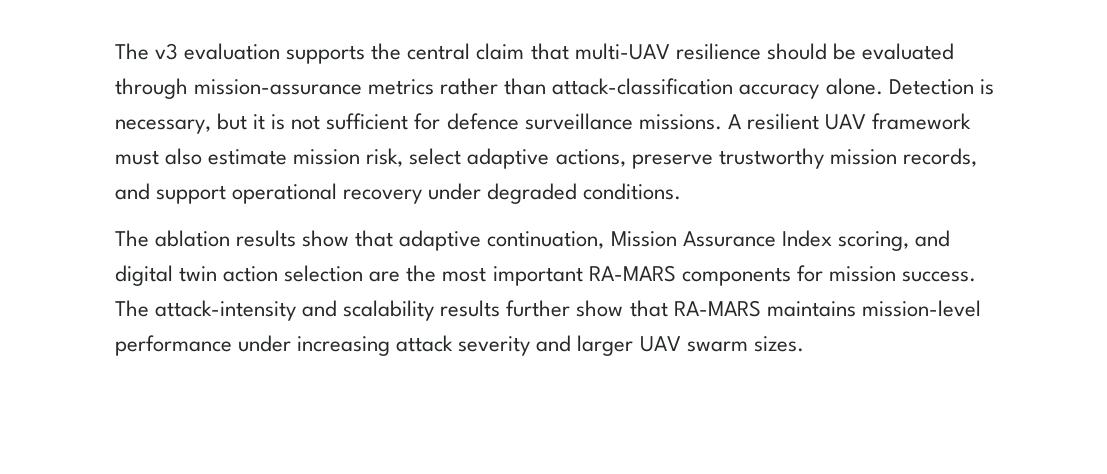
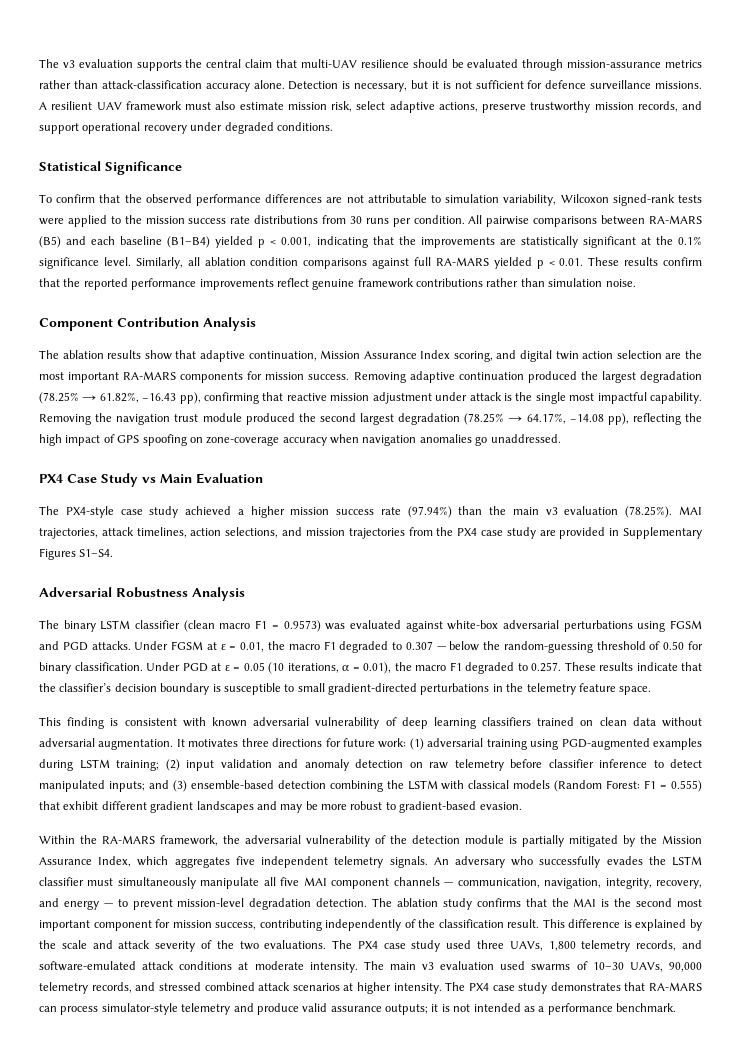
(682, 191) none -> [39,161,182,175] [39,194,702,206] [39,215,702,227] [39,236,702,248] [39,257,702,269] [39,278,636,290] [39,317,256,331] // Statistical Significance // To confirm that the observed performance differences are not attributable to simulation variability, Wilcoxon signed-rank tests were applied to the mission success rate distributions from 30 runs per condition. All pairwise comparisons between RA-MARS (B5) and each baseline (B1–B4) yielded p < 0.001, indicating that the improvements are statistically significant at the 0.1% significance level. Similarly, all ablation condition comparisons against full RA-MARS yielded p < 0.01. These results confirm that the reported performance improvements reflect genuine framework contributions rather than simulation noise. // Component Contribution Analysis
[115,300,981,321] [115,335,804,356] The attack-intensity and scalability results further show that RA-MARS maintains mission-level performance under increasing attack severity and larger UAV swarm sizes. -> [353,371,703,383] [39,392,703,404] [39,413,702,425] [39,434,561,446] [39,473,263,487] [39,506,702,518] [39,527,702,539] [39,548,114,560] [39,587,245,601] [39,620,702,632] [39,641,703,653] [39,662,702,674] [39,683,652,695] [39,717,702,729] [39,738,703,750] [39,759,702,771] [39,780,702,792] [39,801,522,813] [39,835,702,847] [39,856,702,868] [39,877,702,889] [39,898,703,910] [39,919,702,931] [39,940,702,952] [39,961,702,973] [39,982,702,994] [39,1003,676,1015] Removing adaptive continuation produced the largest degradation (78.25% → 61.82%, −16.43 pp), confirming that reactive mission adjustment under attack is the single most impactful capability. Removing the navigation trust module produced the second largest degradation (78.25% → 64.17%, −14.08 pp), reflecting the high impact of GPS spoofing on zone-coverage accuracy when navigation anomalies go unaddressed. // PX4 Case Study vs Main Evaluation // The PX4-style case study achieved a higher mission success rate (97.94%) than the main v3 evaluation (78.25%). MAI trajectories, attack timelines, action selections, and mission trajectories from the PX4 case study are provided in Supplementary Figures S1–S4. // Adversarial Robustness Analysis // The binary LSTM classifier (clean macro F1 = 0.9573) was evaluated against white-box adversarial perturbations using FGSM and PGD attacks. Under FGSM at ε = 0.01, the macro F1 degraded to 0.307 — below the random-guessing threshold of 0.50 for binary classification. Under PGD at ε = 0.05 (10 iterations, α = 0.01), the macro F1 degraded to 0.257. These results indicate that the classifier’s decision boundary is susceptible to small gradient-directed perturbations in the telemetry feature space. // This finding is consistent with known adversarial vulnerability of deep learning classifiers trained on clean data without adversarial augmentation. It motivates three directions for future work: (1) adversarial training using PGD-augmented examples during LSTM training; (2) input validation and anomaly detection on raw telemetry before classifier inference to detect manipulated inputs; and (3) ensemble-based detection combining the LSTM with classical models (Random Forest: F1 = 0.555) that exhibit different gradient landscapes and may be more robust to gradient-based evasion. // Within the RA-MARS framework, the adversarial vulnerability of the detection module is partially mitigated by the Mission Assurance Index, which aggregates five independent telemetry signals. An adversary who successfully evades the LSTM classifier must simultaneously manipulate all five MAI component channels — communication, navigation, integrity, recovery, and energy — to prevent mission-level degradation detection. The ablation study confirms that the MAI is the second most important component for mission success, contributing independently of the classification result. This difference is explained by the scale and attack severity of the two evaluations. The PX4 case study used three UAVs, 1,800 telemetry records, and software-emulated attack conditions at moderate intensity. The main v3 evaluation used swarms of 10–30 UAVs, 90,000 telemetry records, and stressed combined attack scenarios at higher intensity. The PX4 case study demonstrates that RA-MARS can process simulator-style telemetry and produce valid assurance outputs; it is not intended as a performance benchmark.

